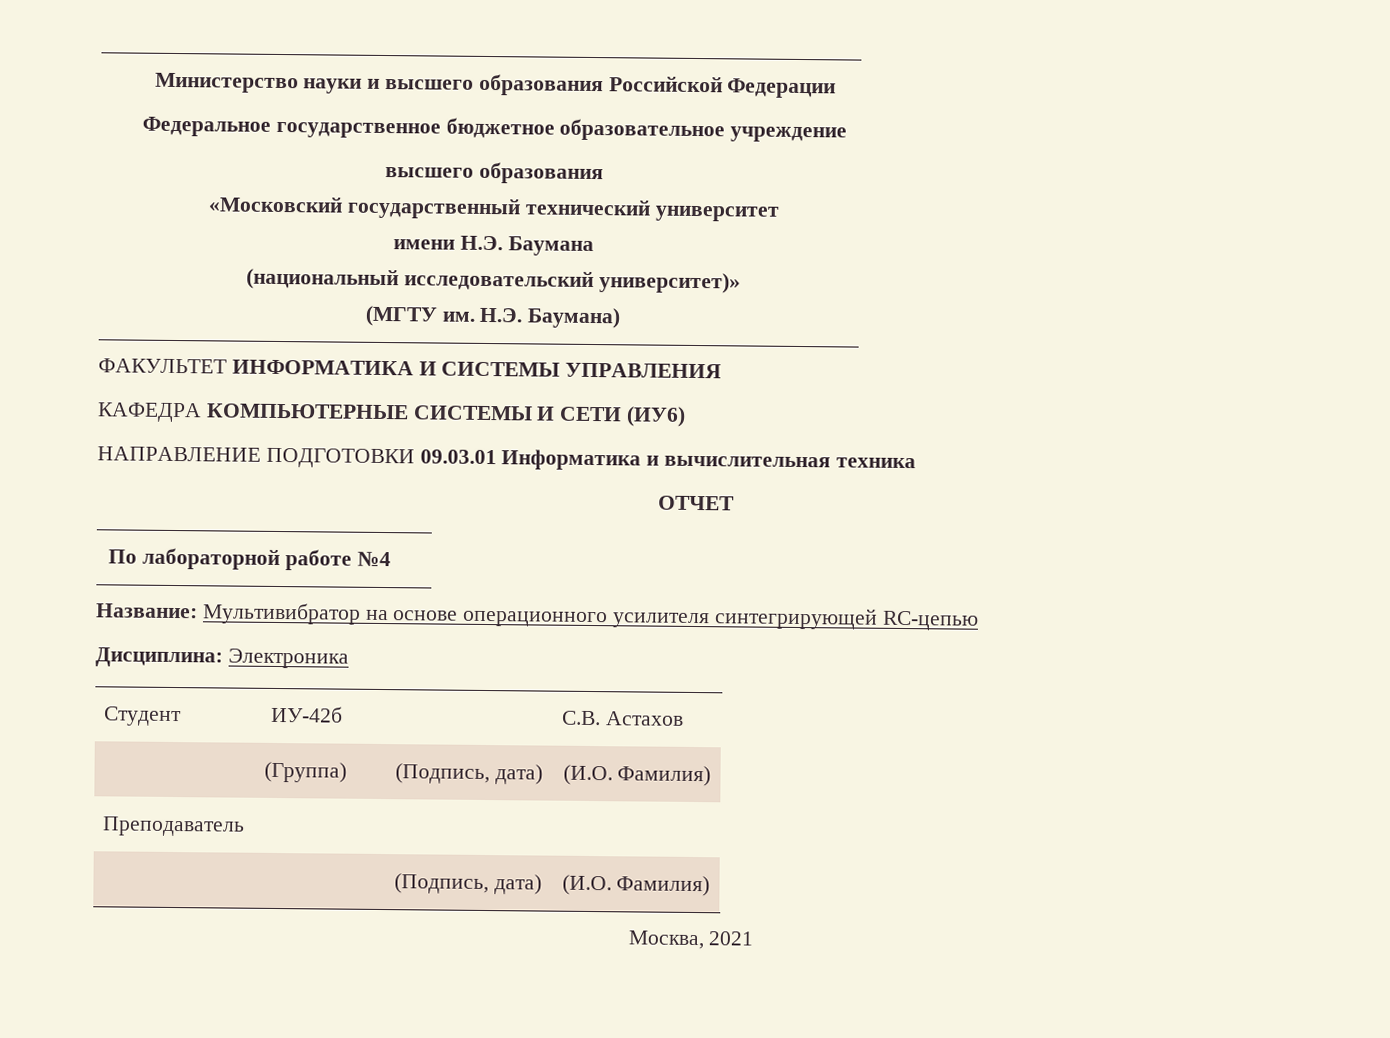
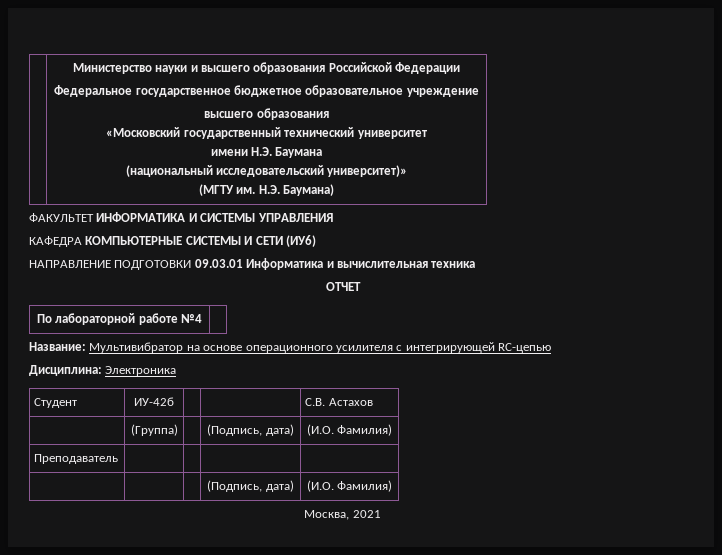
[713,607,878,630] синтегрирующей -> [396,342,495,353] с интегрирующей

